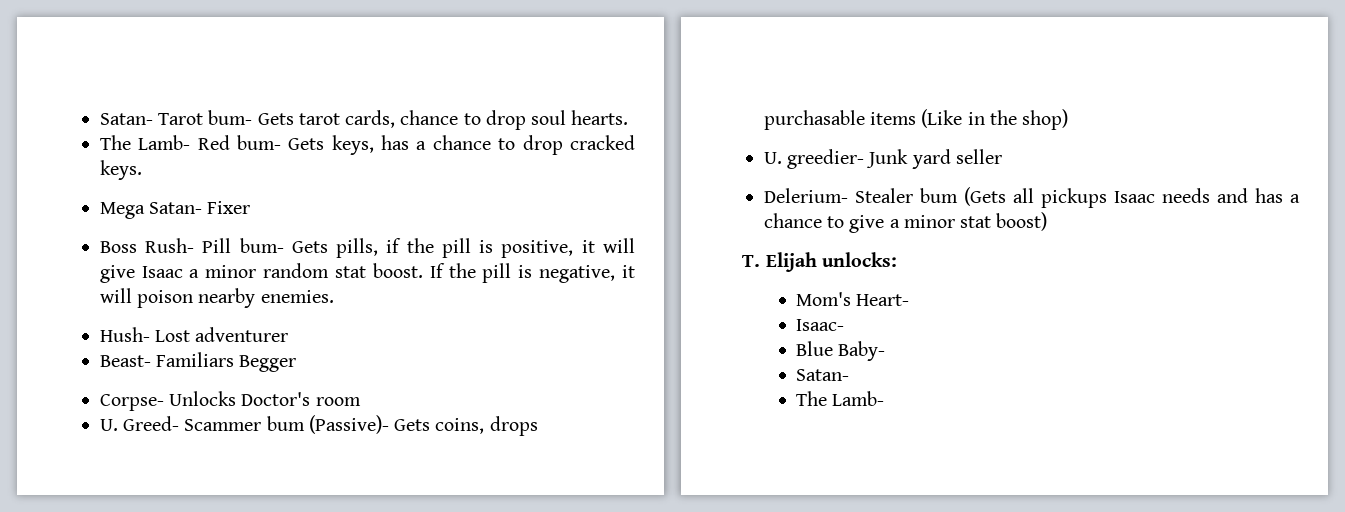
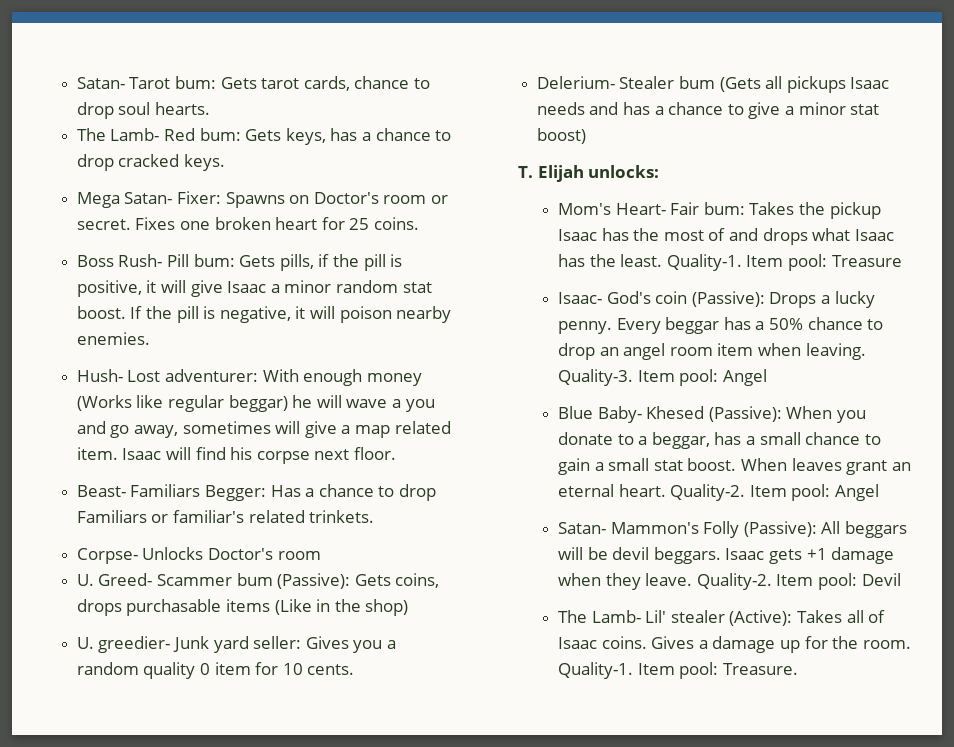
[208,110,253,125] bum- -> [175,76,217,89] bum:
[236,135,281,150] bum- -> [199,128,241,141] bum:
[207,201,251,214] Fixer -> [177,191,449,208] [76,217,420,230] Fixer: Spawns on Doctor's room or secret. Fixes one broken heart for 25 coins.
[239,238,284,253] bum- -> [193,254,235,267] bum:
[195,327,289,342] [99,352,297,372] adventurer // Beast- Familiars Begger -> [165,369,422,386] [76,395,435,412] [76,421,451,438] [76,447,397,464] [76,484,437,501] [76,510,375,523] adventurer: With enough money (Works like regular beggar) he will wave a you and go away, sometimes will give a map related item. Isaac will find his corpse next floor. // Beast- Familiars Begger: Has a chance to drop Familiars or familiar's related trinkets.
[308,415,389,434] (Passive)- -> [277,573,351,589] (Passive):
[955,149,1002,164] seller -> [253,636,397,653] [76,662,355,679] seller: Gives you a random quality 0 item for 10 cents.
[796,319,845,331] [796,341,886,361] [796,369,850,381] [796,391,885,406] // Isaac- // Blue Baby- // Satan- // The Lamb- -> [670,202,881,219] [558,228,894,245] [558,254,902,271] [558,291,875,308] [558,317,884,334] [558,343,866,360] [558,369,767,386] [558,406,866,423] [558,432,881,449] [558,458,911,475] [558,484,879,501] [558,521,907,538] [558,547,895,564] [558,573,901,590] [558,610,886,626] [558,636,911,653] [558,662,798,679] Fair bum: Takes the pickup Isaac has the most of and drops what Isaac has the least. Quality-1. Item pool: Treasure // Isaac- God's coin (Passive): Drops a lucky penny. Every beggar has a 50% chance to drop an angel room item when leaving. Quality-3. Item pool: Angel // Blue Baby- Khesed (Passive): When you donate to a beggar, has a small chance to gain a small stat boost. When leaves grant an eternal heart. Quality-2. Item pool: Angel // Satan- Mammon's Folly (Passive): All beggars will be devil beggars. Isaac gets +1 damage when they leave. Quality-2. Item pool: Devil // The Lamb- Lil' stealer (Active): Takes all of Isaac coins. Gives a damage up for the room. Quality-1. Item pool: Treasure.

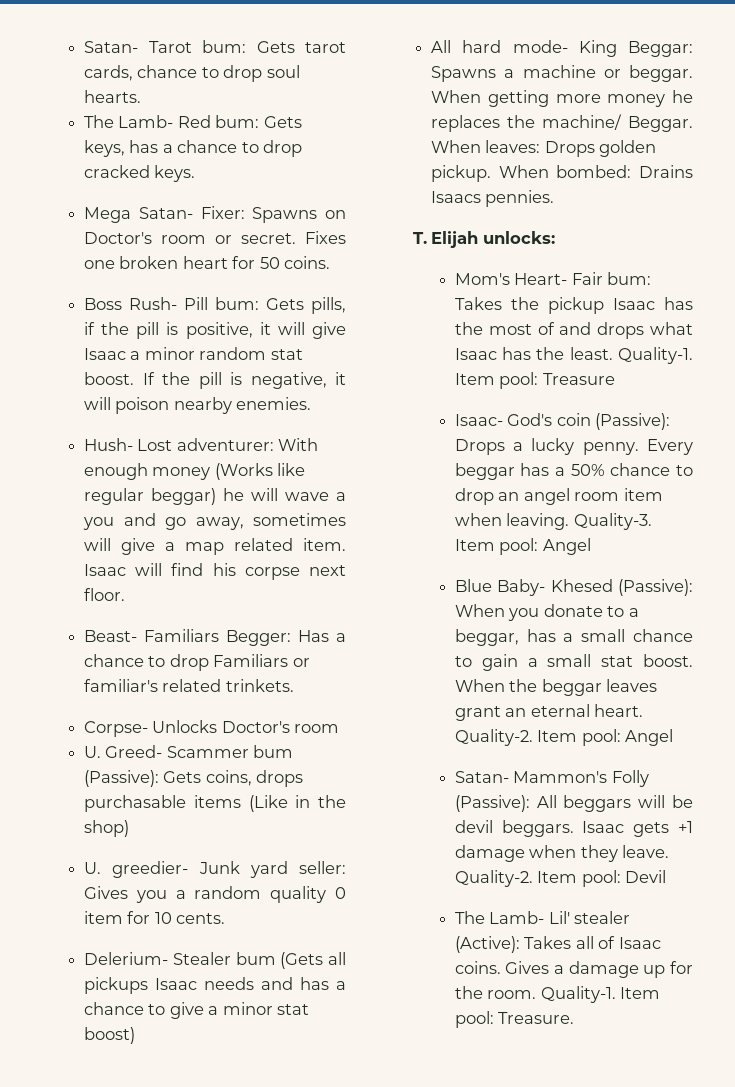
[349,218,370,230] 25 -> [259,257,280,269] 50
(586, 136) none -> [430,40,693,57] [430,65,693,82] [430,90,693,107] [430,114,693,132] [430,140,657,157] [430,165,693,182] [430,190,555,207] // All hard mode- King Beggar: Spawns a machine or beggar. When getting more money he replaces the machine/ Beggar. When leaves: Drops golden pickup. When bombed: Drains Isaacs pennies.
(787, 464) none -> [509,679,602,696] the beggar

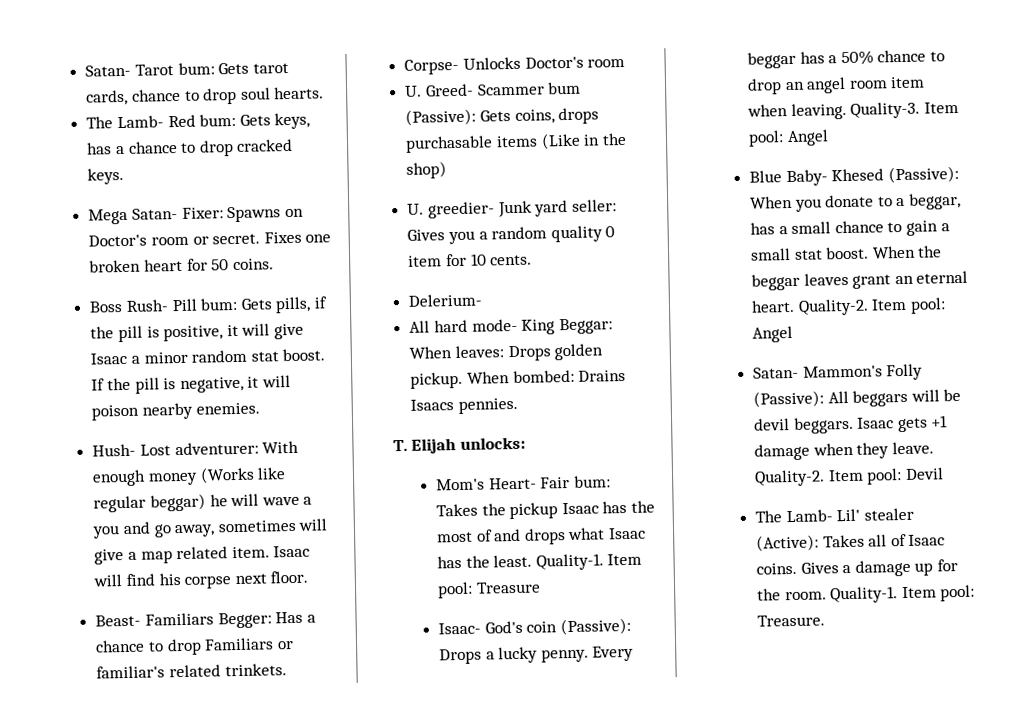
[172,952,346,969] [83,977,346,994] [83,1002,310,1019] [83,1027,135,1044] Stealer bum (Gets all pickups Isaac needs and has a chance to give a minor stat boost) -> (483, 300) none
[430,65,693,82] [430,90,693,107] [430,114,693,132] Spawns a machine or beggar. When getting more money he replaces the machine/ Beggar. -> (613, 326) none

